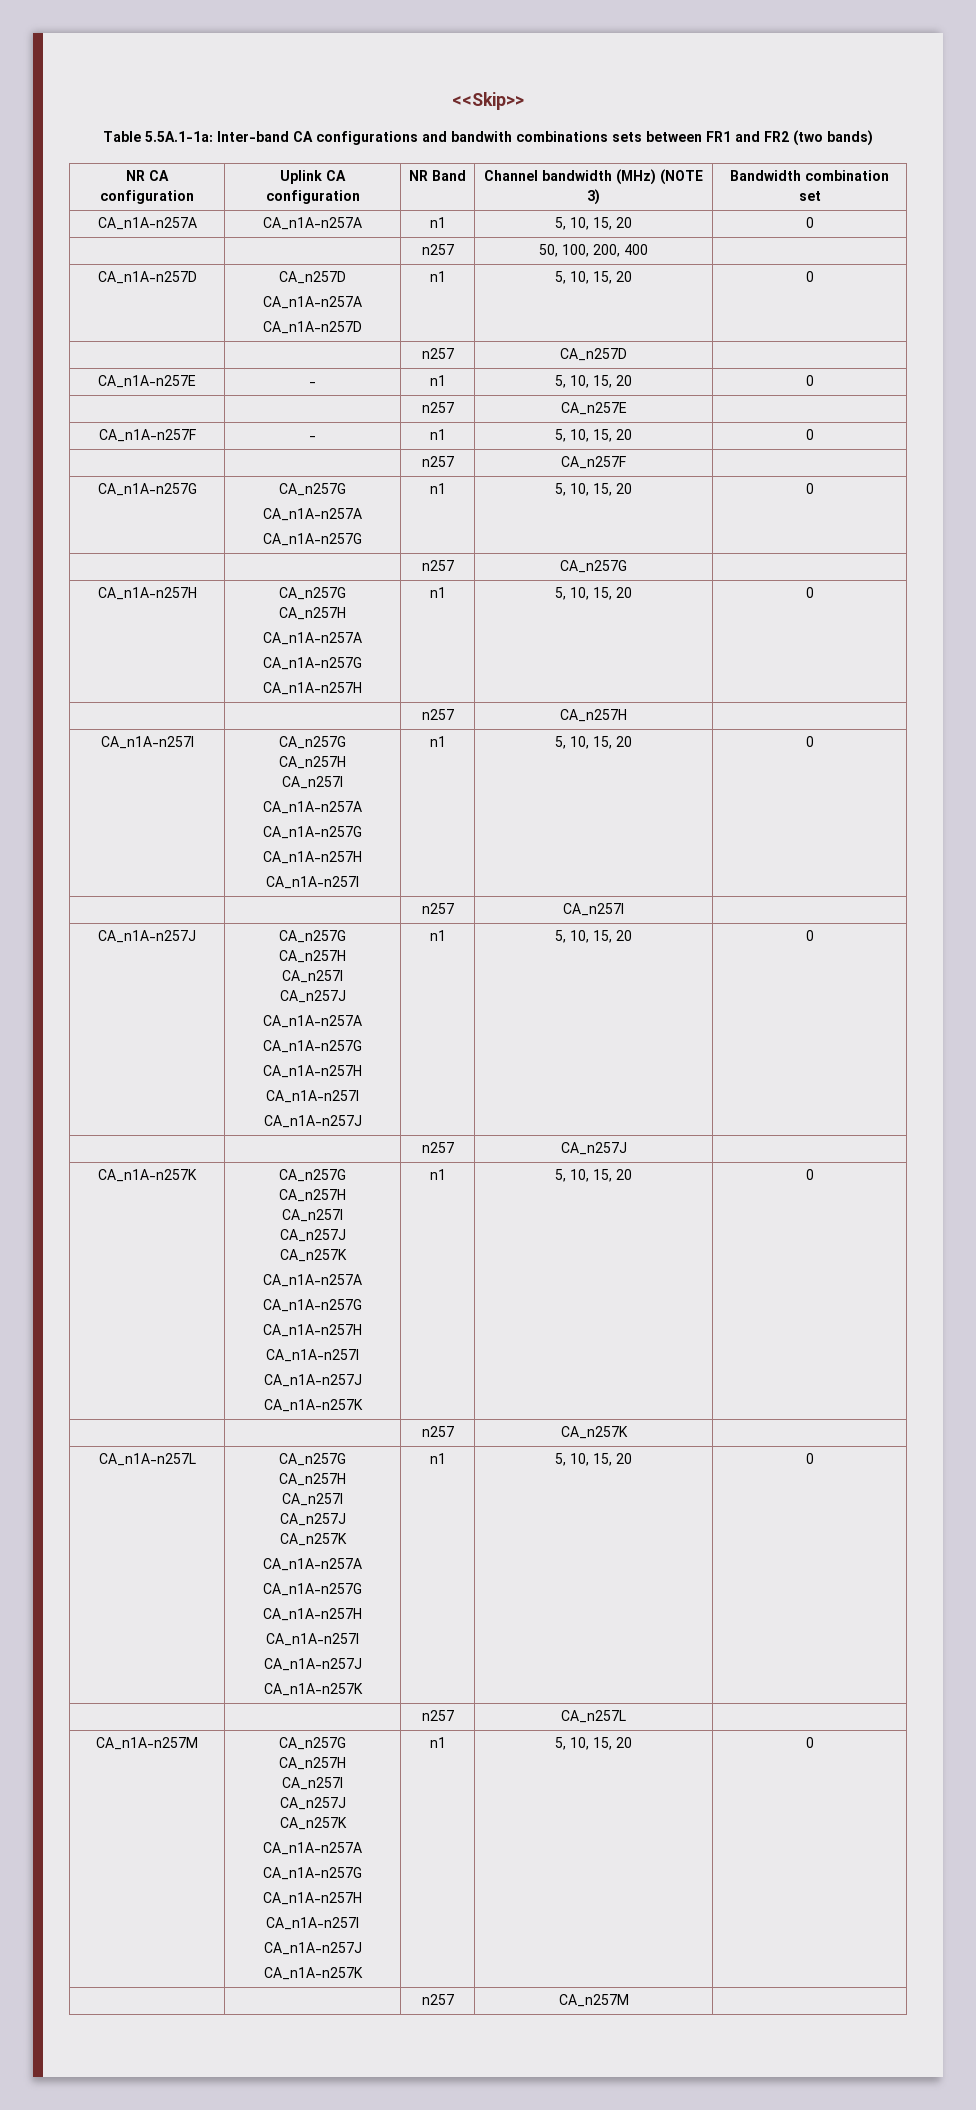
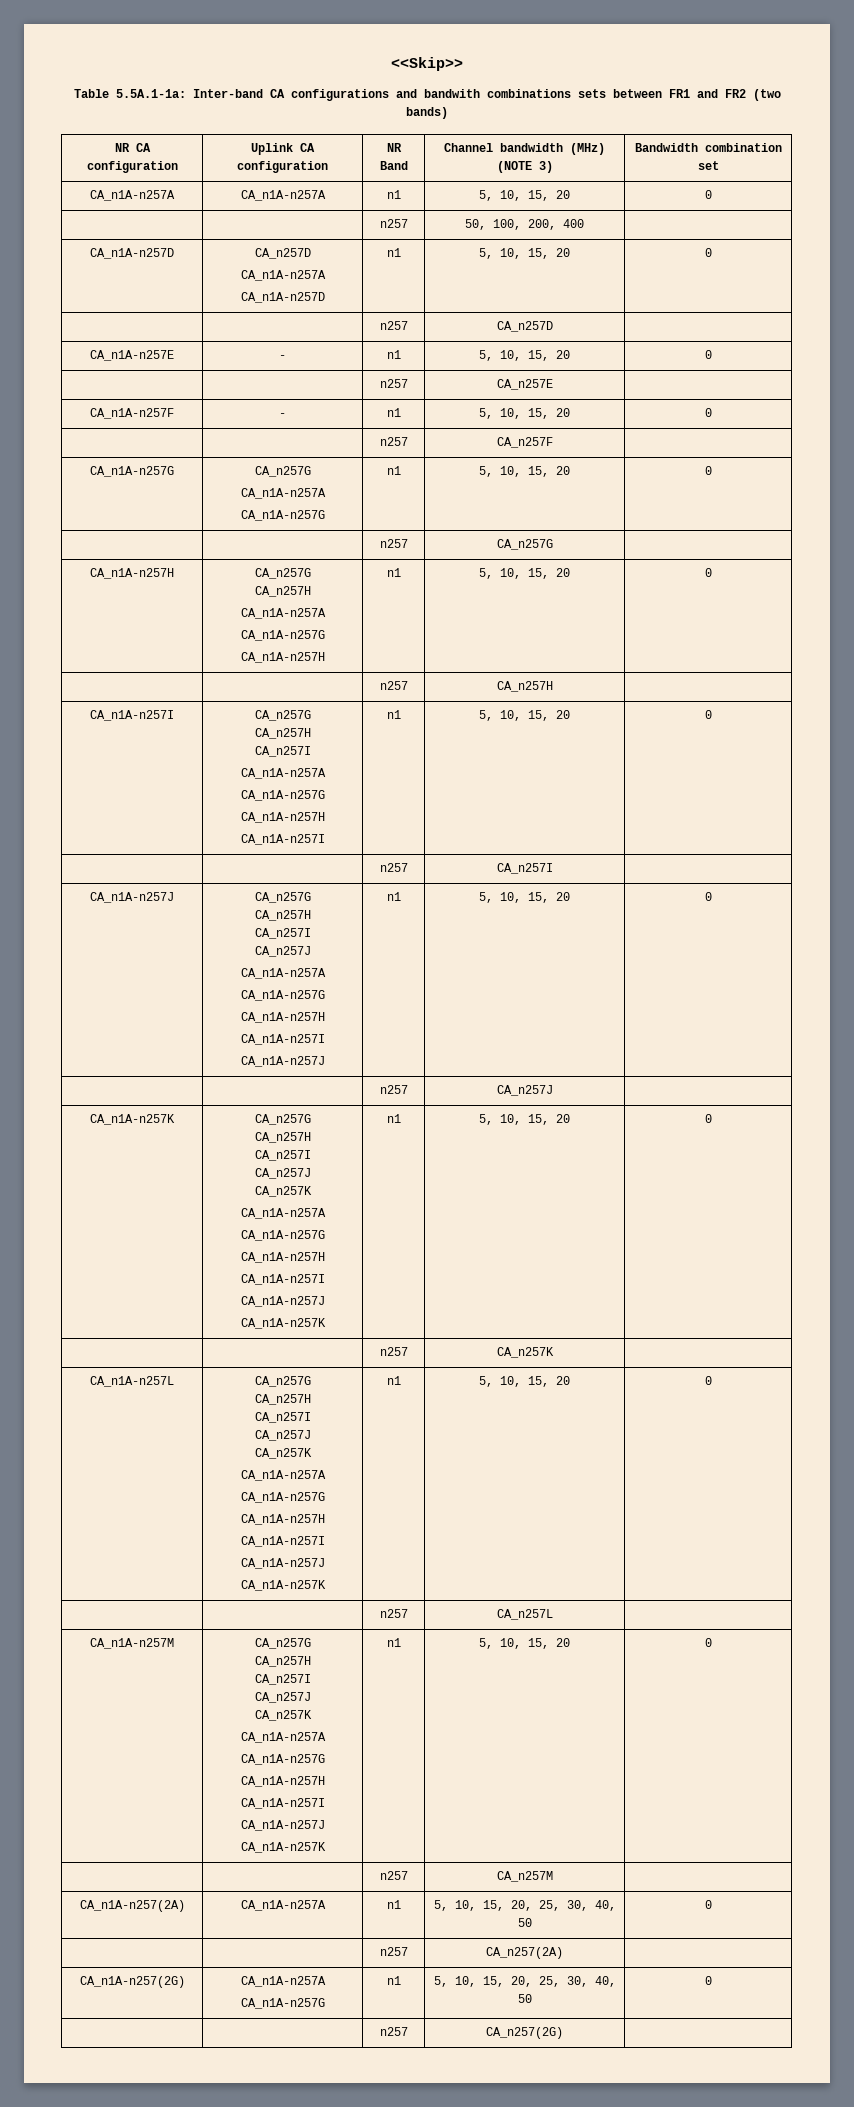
(629, 2000) none -> [79,1900,185,1912] [240,1900,326,1911] [386,1900,401,1909] [433,1900,616,1911] [517,1918,532,1927] [704,1900,712,1909] [379,1947,408,1956] [486,1947,563,1959] [79,1976,185,1988] [240,1976,326,1987] [240,1998,325,2009] [386,1976,401,1985] [433,1976,616,1987] [517,1994,532,2003] [704,1976,712,1985] [379,2027,408,2036] [486,2027,563,2039] // CA_n1A-n257(2A) | CA_n1A-n257A | n1 | 5, 10, 15, 20, 25, 30, 40, 50 | 0 // | | n257 | CA_n257(2A) | // CA_n1A-n257(2G) | CA_n1A-n257A // CA_n1A-n257G | n1 | 5, 10, 15, 20, 25, 30, 40, 50 | 0 // | | n257 | CA_n257(2G) |

